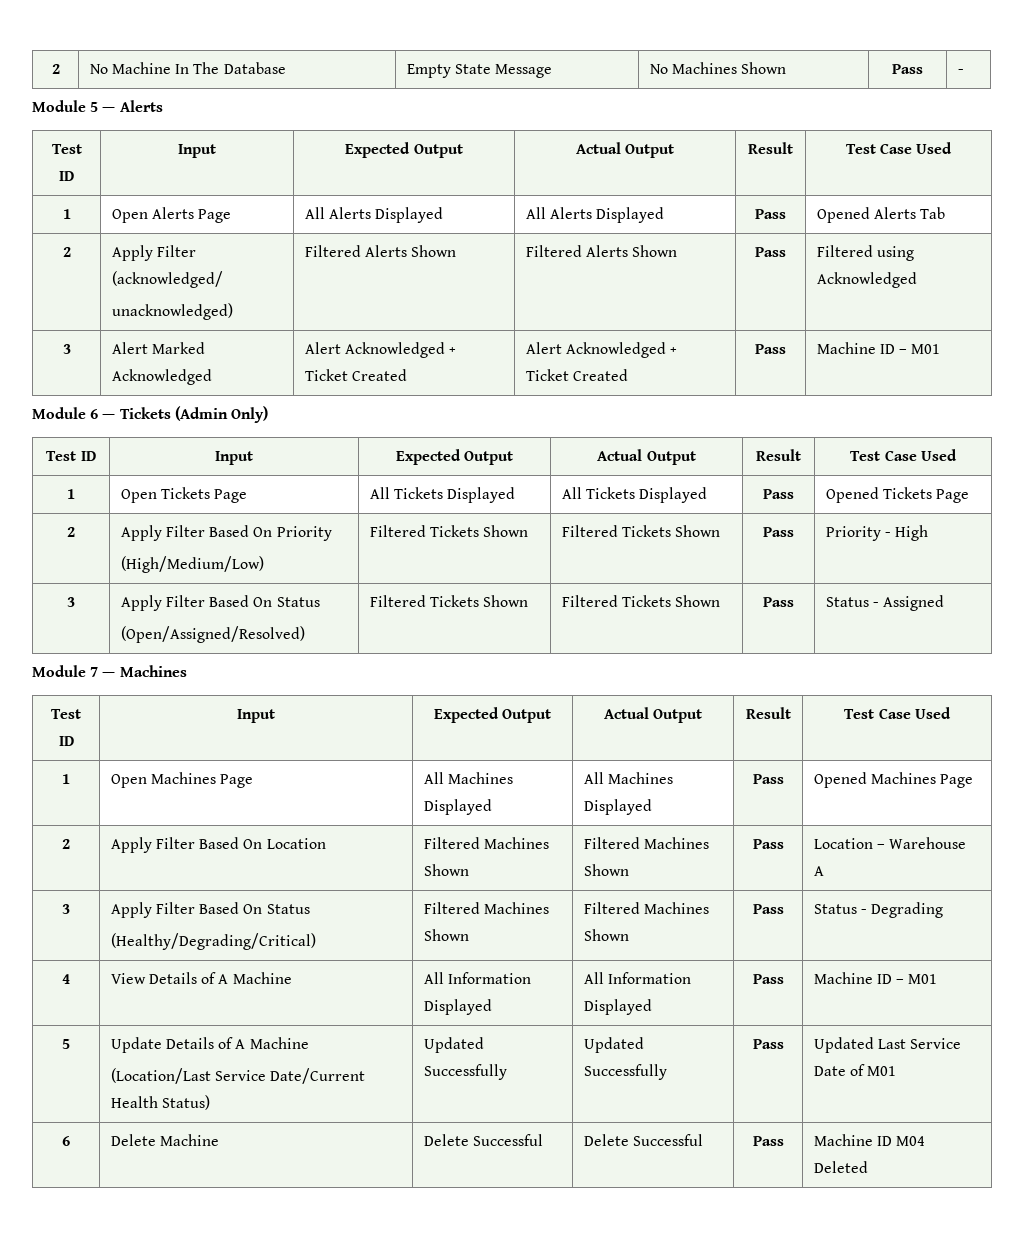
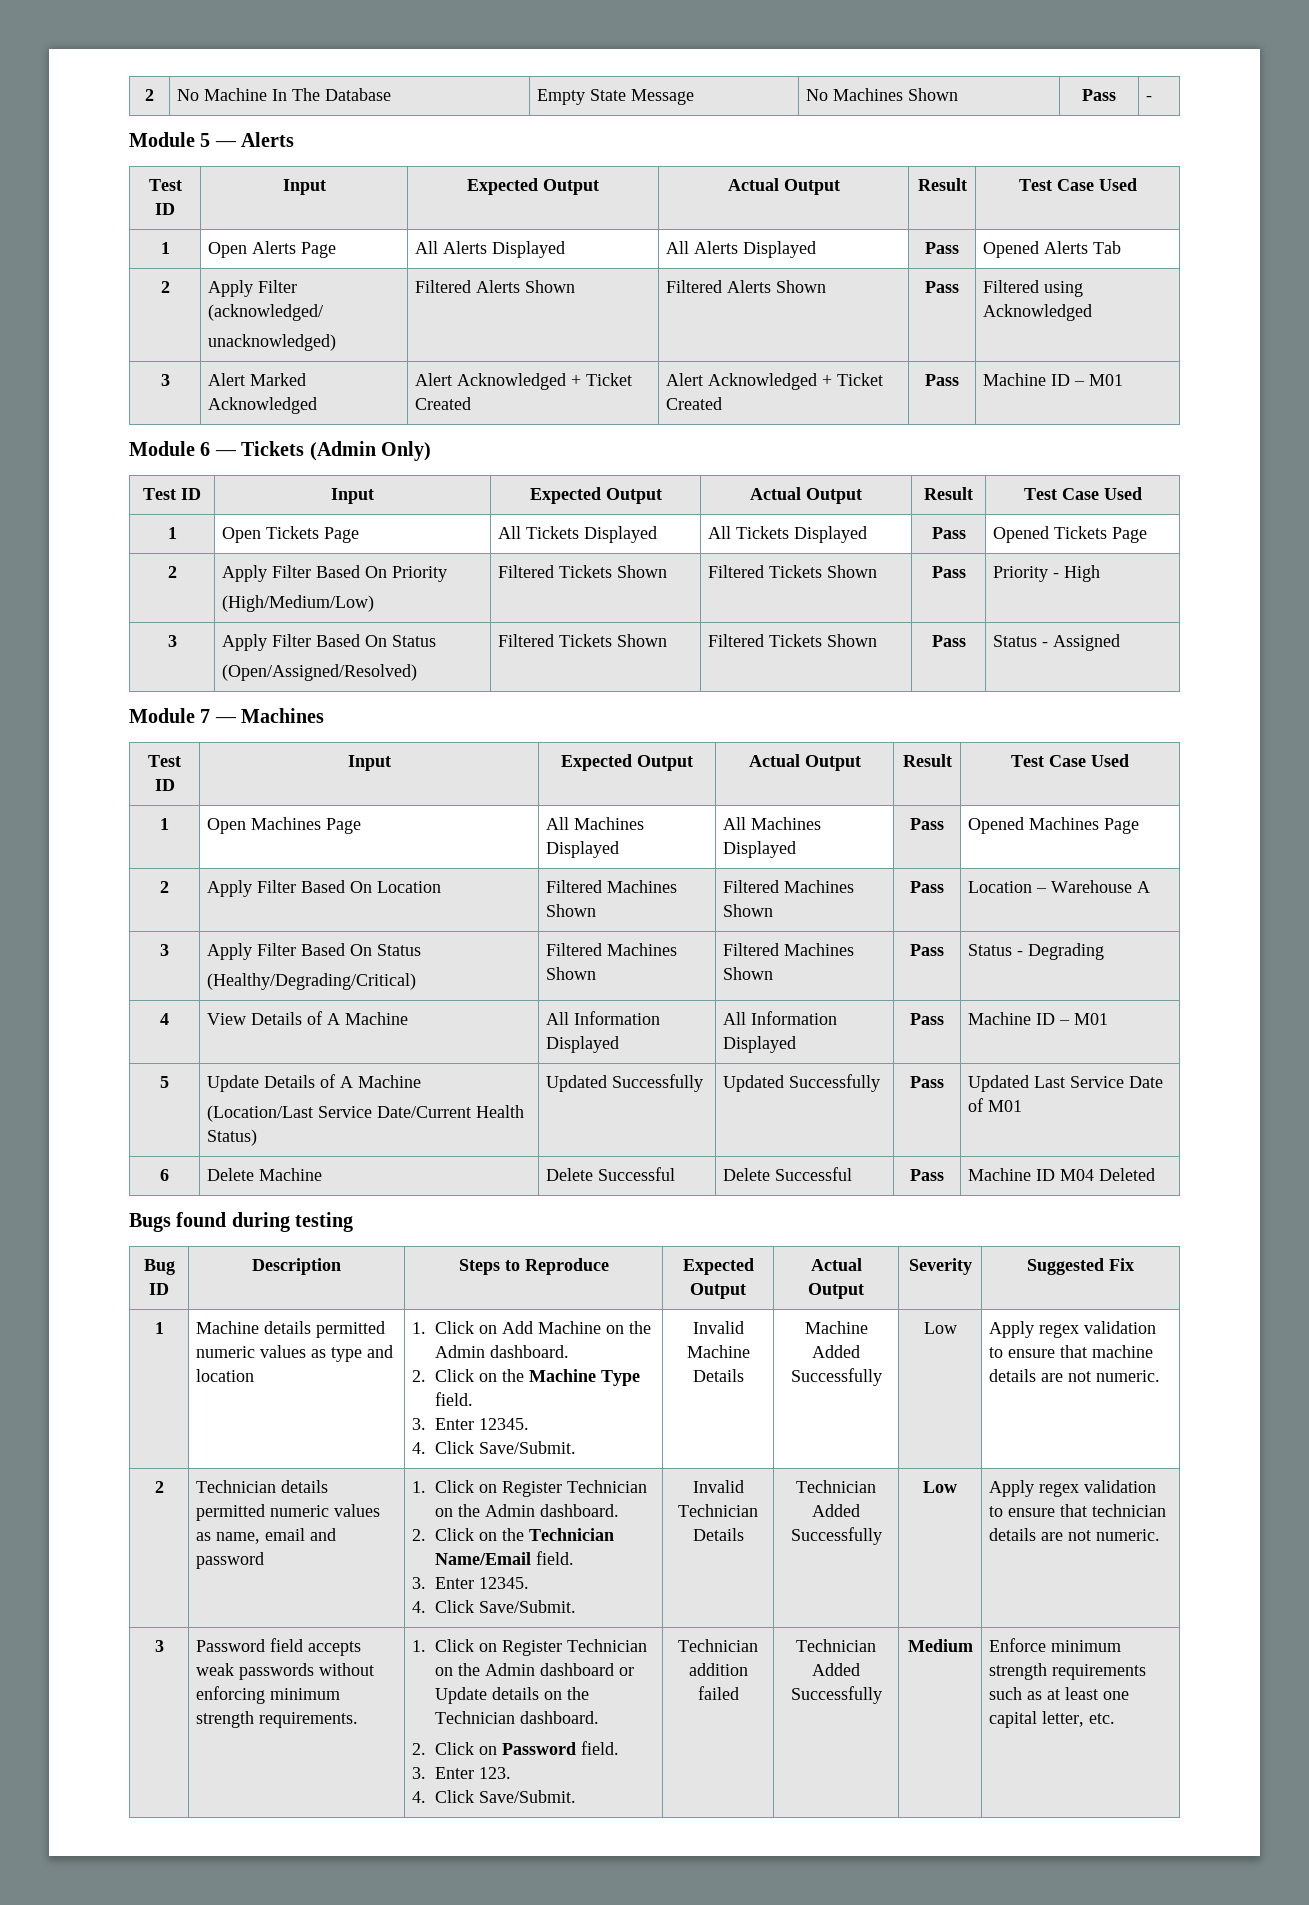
(868, 1167) none -> [129,1212,354,1232] [143,1259,175,1275] [149,1283,169,1295] [252,1258,341,1275] [458,1258,609,1275] [682,1258,754,1275] [690,1283,746,1299] [810,1258,862,1271] [808,1283,864,1299] [908,1258,972,1275] [1027,1258,1134,1275] [154,1322,164,1334] [196,1321,386,1338] [196,1345,394,1362] [196,1369,255,1382] [412,1321,652,1334] [435,1345,570,1358] [412,1369,641,1386] [435,1392,474,1406] [412,1418,530,1430] [412,1441,577,1454] [692,1321,744,1334] [686,1345,750,1358] [692,1369,744,1382] [804,1321,868,1334] [812,1345,860,1358] [790,1368,882,1386] [923,1322,957,1334] [989,1321,1157,1338] [989,1345,1154,1358] [989,1369,1161,1382] [154,1481,164,1493] [196,1480,329,1493] [196,1504,381,1521] [196,1528,337,1544] [196,1552,265,1569] [412,1480,648,1497] [435,1504,620,1517] [412,1528,615,1541] [435,1551,575,1565] [412,1577,530,1589] [412,1600,577,1613] [692,1480,744,1493] [678,1504,758,1517] [692,1528,744,1541] [796,1480,876,1493] [812,1504,860,1517] [790,1527,882,1545] [923,1481,957,1493] [989,1480,1157,1497] [989,1504,1167,1517] [989,1528,1161,1541] [154,1640,164,1652] [196,1638,362,1656] [196,1663,375,1680] [196,1686,341,1704] [196,1711,359,1728] [412,1639,648,1656] [435,1663,635,1676] [435,1687,590,1704] [435,1711,600,1724] [412,1741,620,1755] [412,1767,512,1779] [412,1790,577,1803] [678,1639,758,1652] [688,1663,748,1676] [697,1686,739,1700] [796,1639,876,1652] [812,1663,860,1676] [790,1686,882,1704] [907,1639,973,1652] [989,1638,1122,1652] [989,1663,1147,1680] [989,1687,1130,1700] [989,1711,1116,1728] // Bugs found during testing // Bug ID | Description | Steps to Reproduce | Expected Output | Actual Output | Severity | Suggested Fix // 1 | Machine details permitted numeric values as type and location | 1. Click on Add Machine on the Admin dashboard. // 2. Click on the Machine Type field. // 3. Enter 12345. // 4. Click Save/Submit. | Invalid Machine Details | Machine Added Successfully | Low | Apply regex validation to ensure that machine details are not numeric. // 2 | Technician details permitted numeric values as name, email and password | 1. Click on Register Technician on the Admin dashboard. // 2. Click on the Technician Name/Email field. // 3. Enter 12345. // 4. Click Save/Submit. | Invalid Technician Details | Technician Added Successfully | Low | Apply regex validation to ensure that technician details are not numeric. // 3 | Password field accepts weak passwords without enforcing minimum strength requirements. | 1. Click on Register Technician on the Admin dashboard or Update details on the Technician dashboard. // 2. Click on Password field. // 3. Enter 123. // 4. Click Save/Submit. | Technician addition failed | Technician Added Successfully | Medium | Enforce minimum strength requirements such as at least one capital letter, etc.

